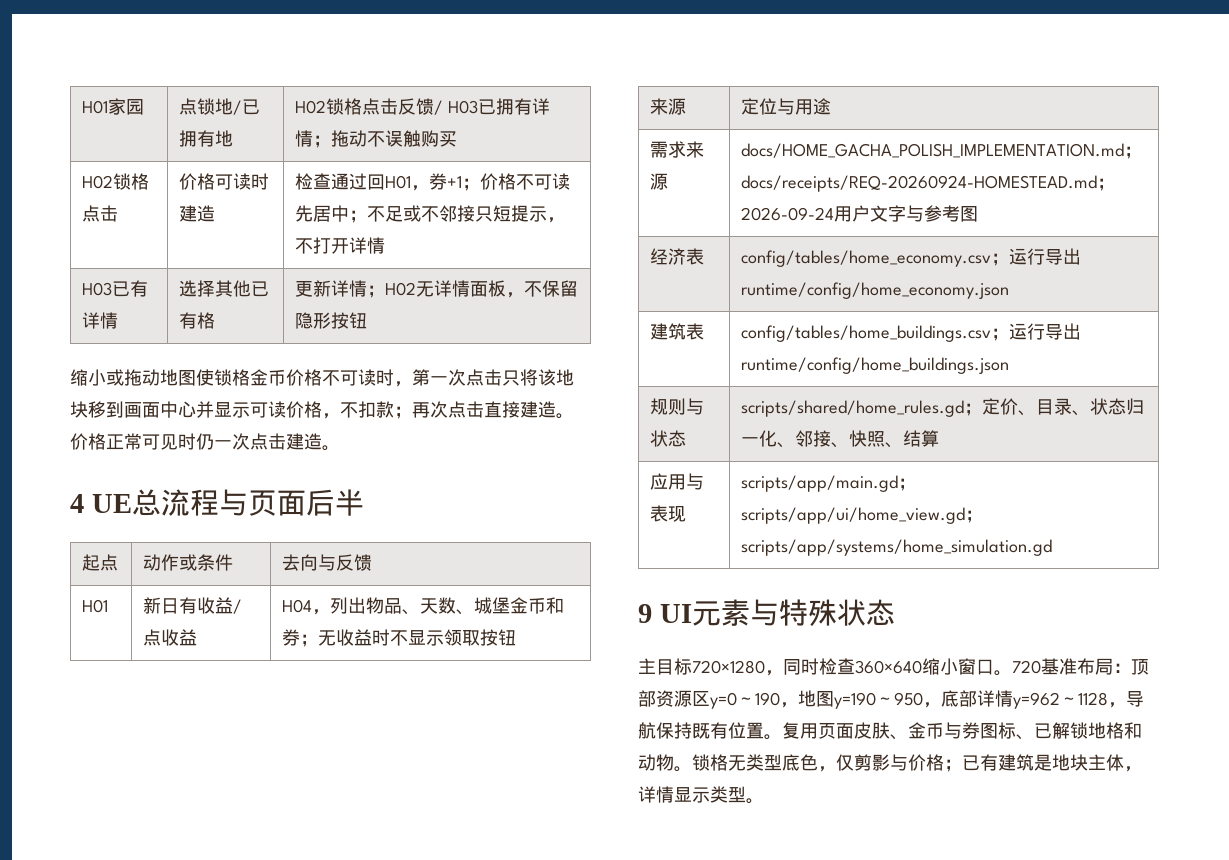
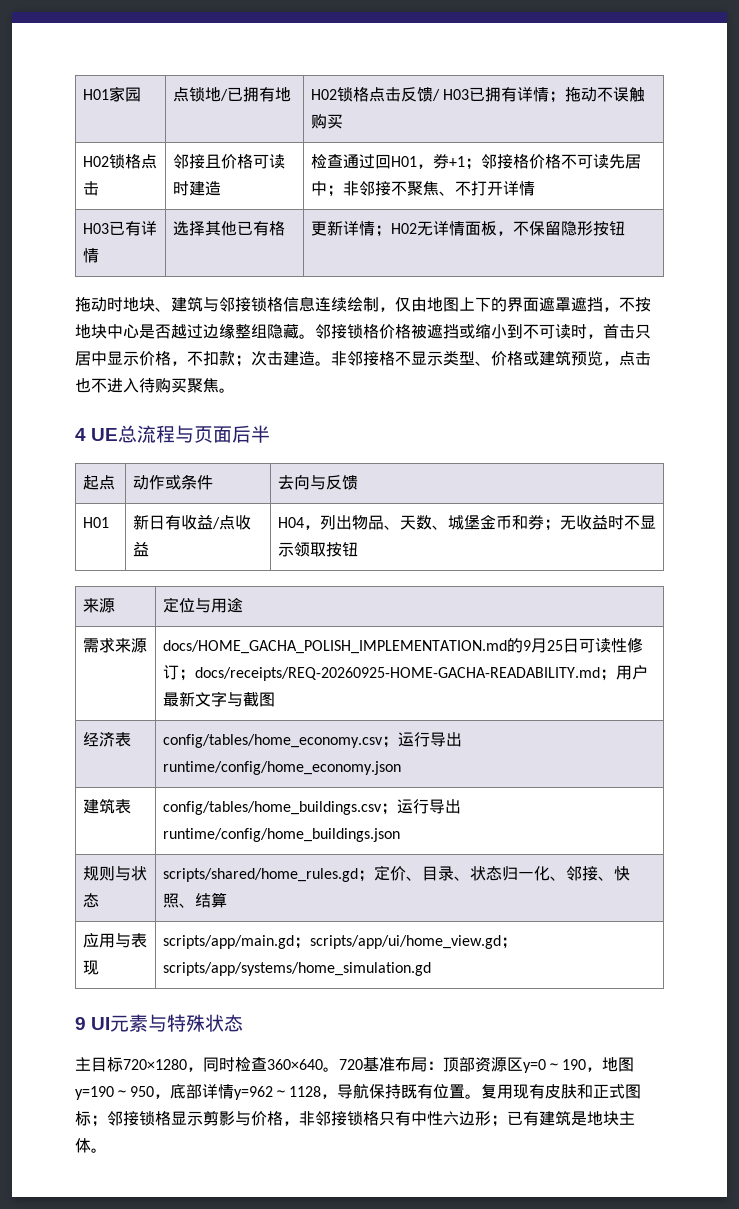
(119, 213) none -> [172,154,221,169] 邻接且
(481, 184) none -> [480,154,529,169] 邻接格
[367,205,566,223] 不足或不邻接只短提示， -> [342,181,455,196] 非邻接不聚焦、
[70,369,574,387] [70,401,574,419] [70,433,322,450] 缩小或拖动地图使锁格金币价格不可读时，第一次点击只将该地块移到画面中心并显示可读价格，不扣款；再次点击直接建造。价格正常可见时仍一次点击建造 -> [75,296,651,312] [75,324,651,339] [75,350,651,367] [75,378,219,393] 拖动时地块、建筑与邻接锁格信息连续绘制，仅由地图上下的界面遮罩遮挡，不按地块中心是否越过边缘整组隐藏。邻接锁格价格被遮挡或缩小到不可读时，首击只居中显示价格，不扣款；次击建造。非邻接格不显示类型、价格或建筑预览，点击也不进入待购买聚焦
[1124,146,1143,159] [741,175,1116,192] [741,205,961,222] ；docs/receipts/REQ-20260924-HOMESTEAD.md；2026-09-24用户文字与参考 -> [506,637,643,653] [162,665,648,681] [162,691,259,707] 的9月25日可读性修订；docs/receipts/REQ-20260925-HOME-GACHA-READABILITY.md；用户最新文字与截
[922,658,994,675] 缩小窗口 -> (323, 1064) none
[818,722,1142,740] [638,754,944,772] 页面皮肤、金币与券图标、已解锁地格和动物。锁格无类型底色，仅剪影与价格 -> [513,1084,641,1099] [75,1111,491,1127] 现有皮肤和正式图标；邻接锁格显示剪影与价格，非邻接锁格只有中性六边形
[1124,766,1142,772] [638,786,746,803] ，详情显示类型 -> (91, 1145) none

